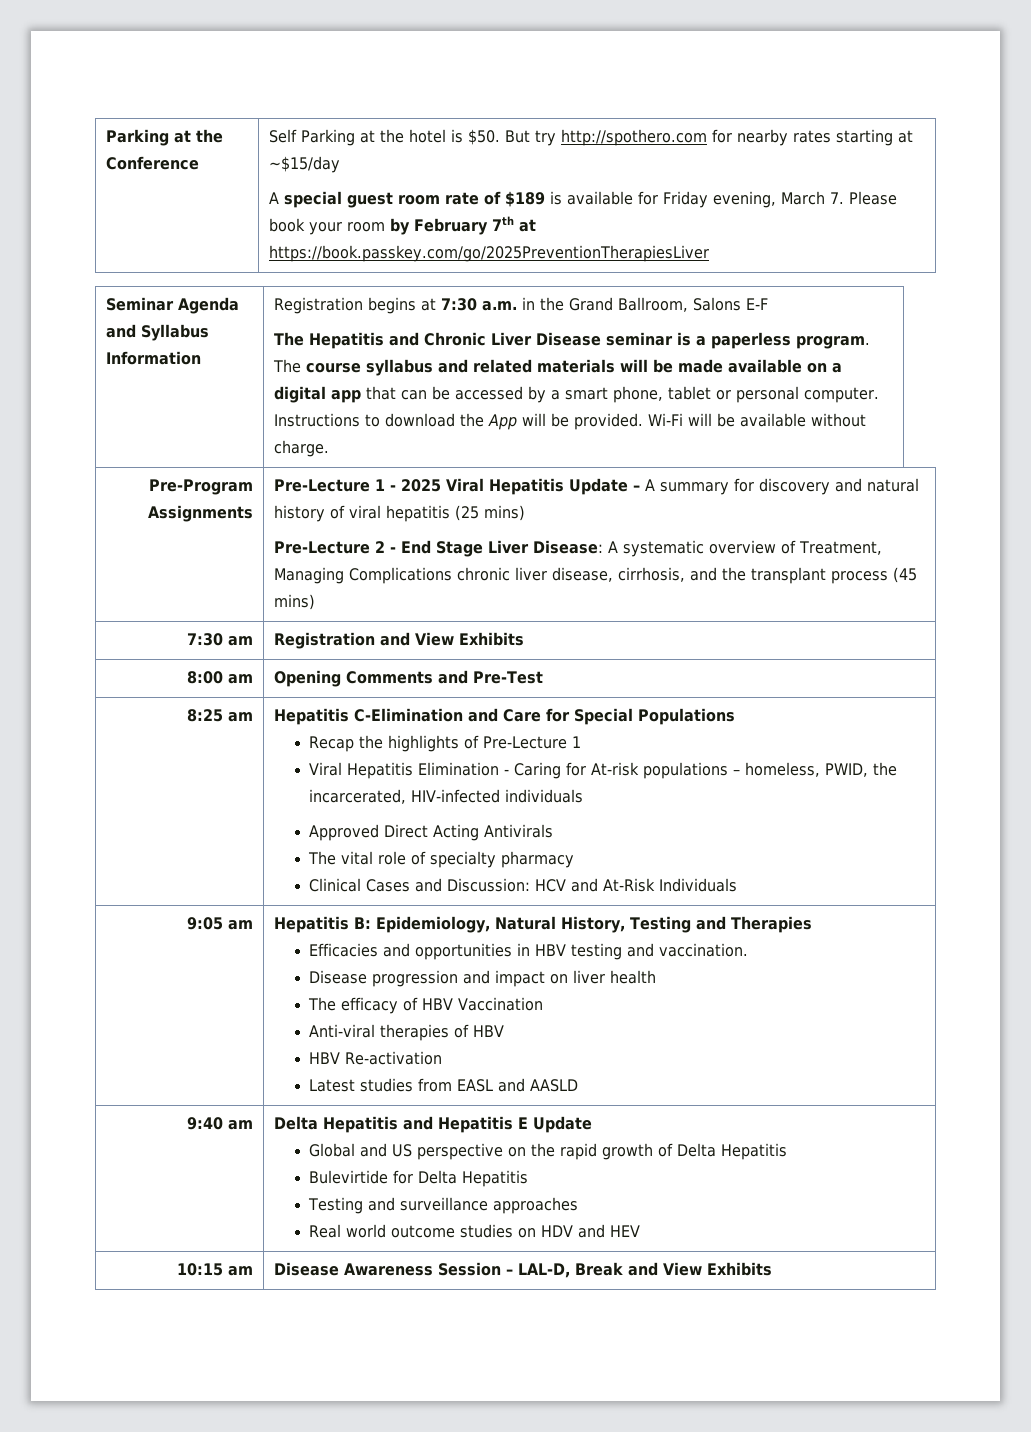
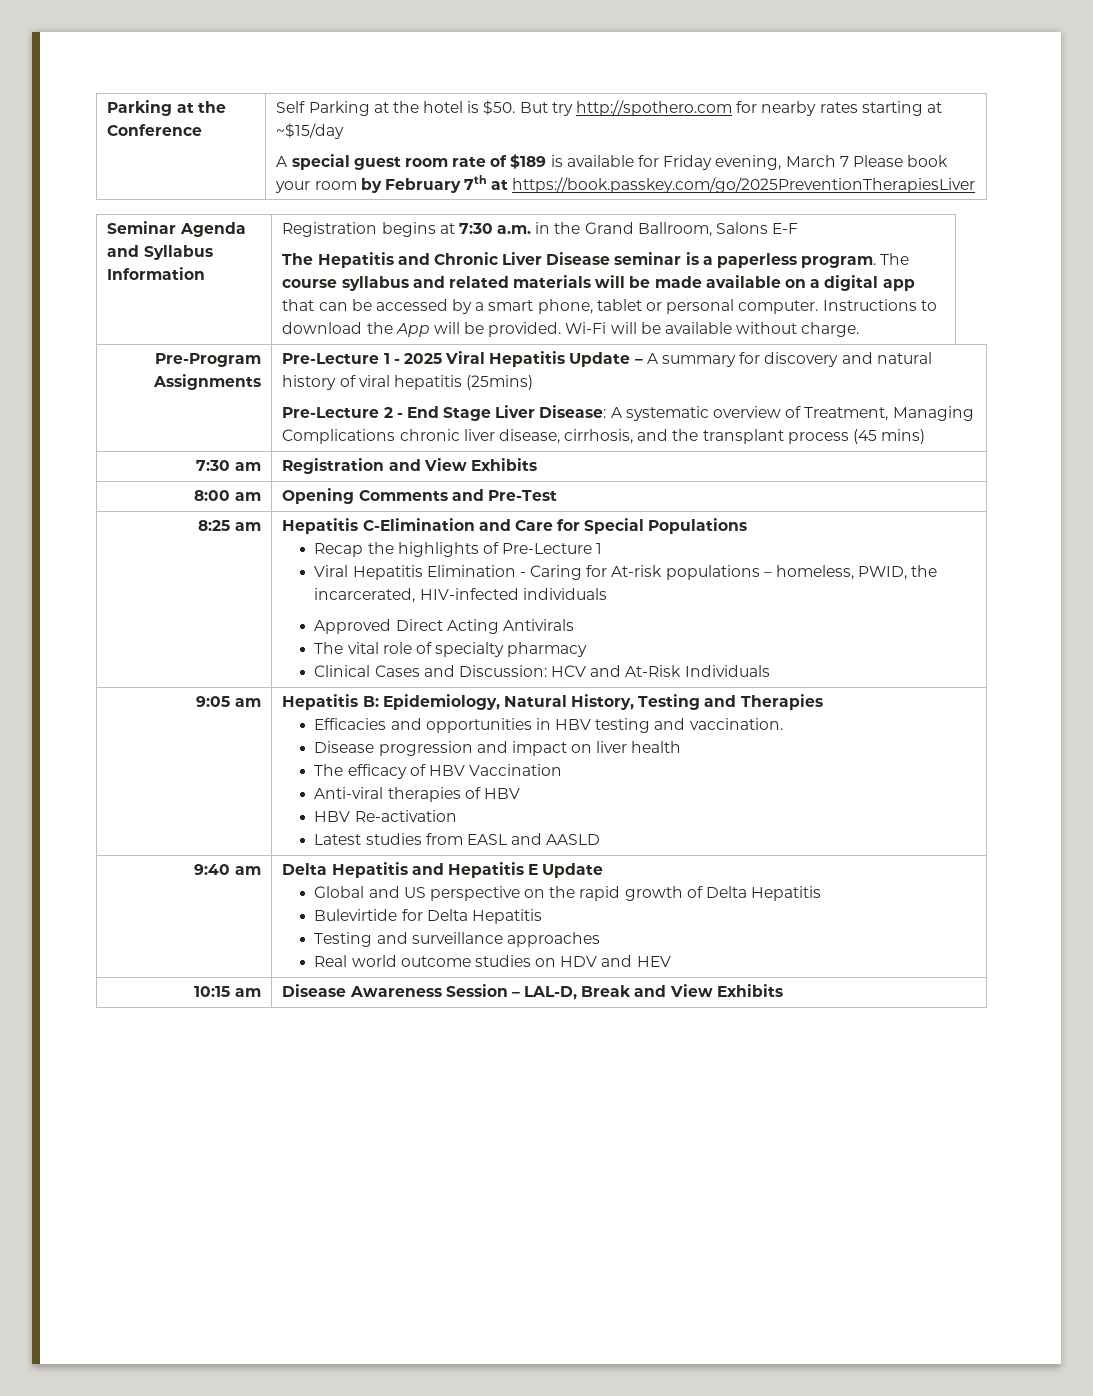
[830,192,845,204] 7. -> [839,156,849,167] 7
[455,505,526,521] (25 mins) -> [466,375,534,390] (25mins)

